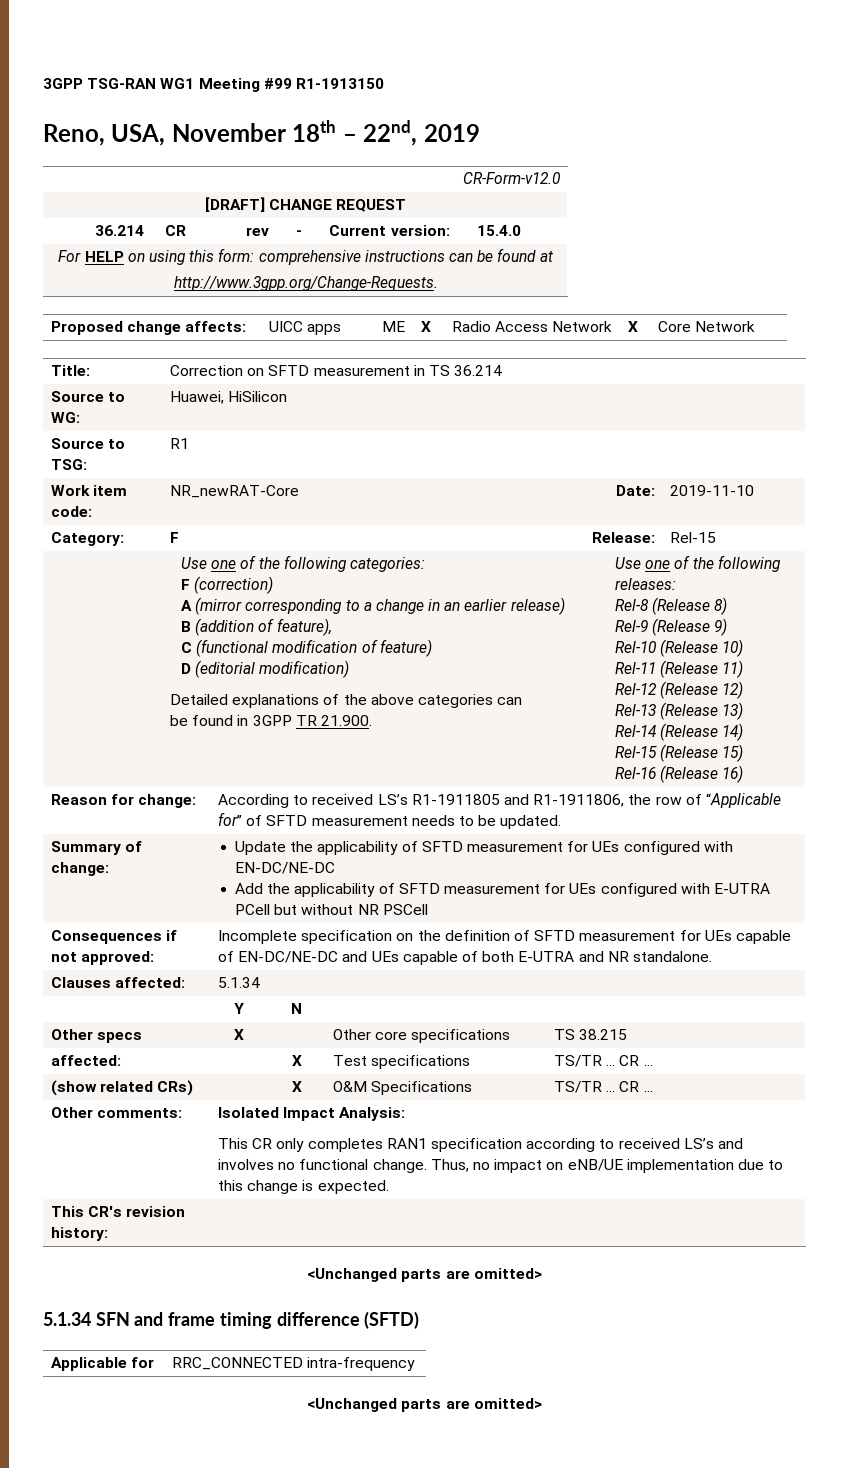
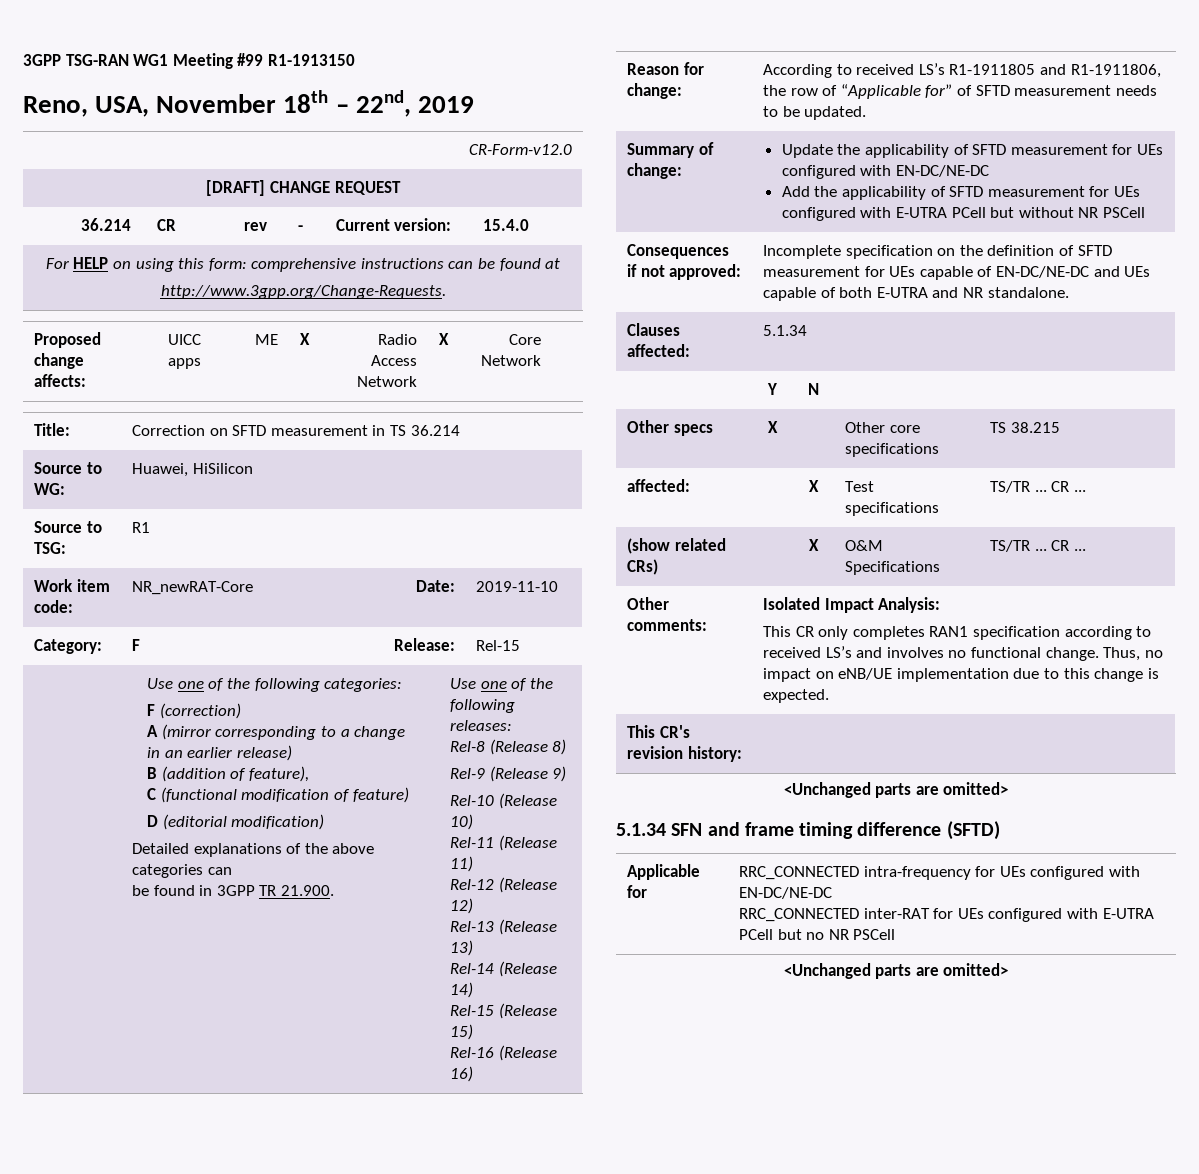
(416, 1364) none -> [975,866,1141,880] [739,887,833,899] [739,908,1154,922] [739,929,896,940] for UEs configured with EN-DC/NE-DC // RRC_CONNECTED inter-RAT for UEs configured with E-UTRA PCell but no NR PSCell

